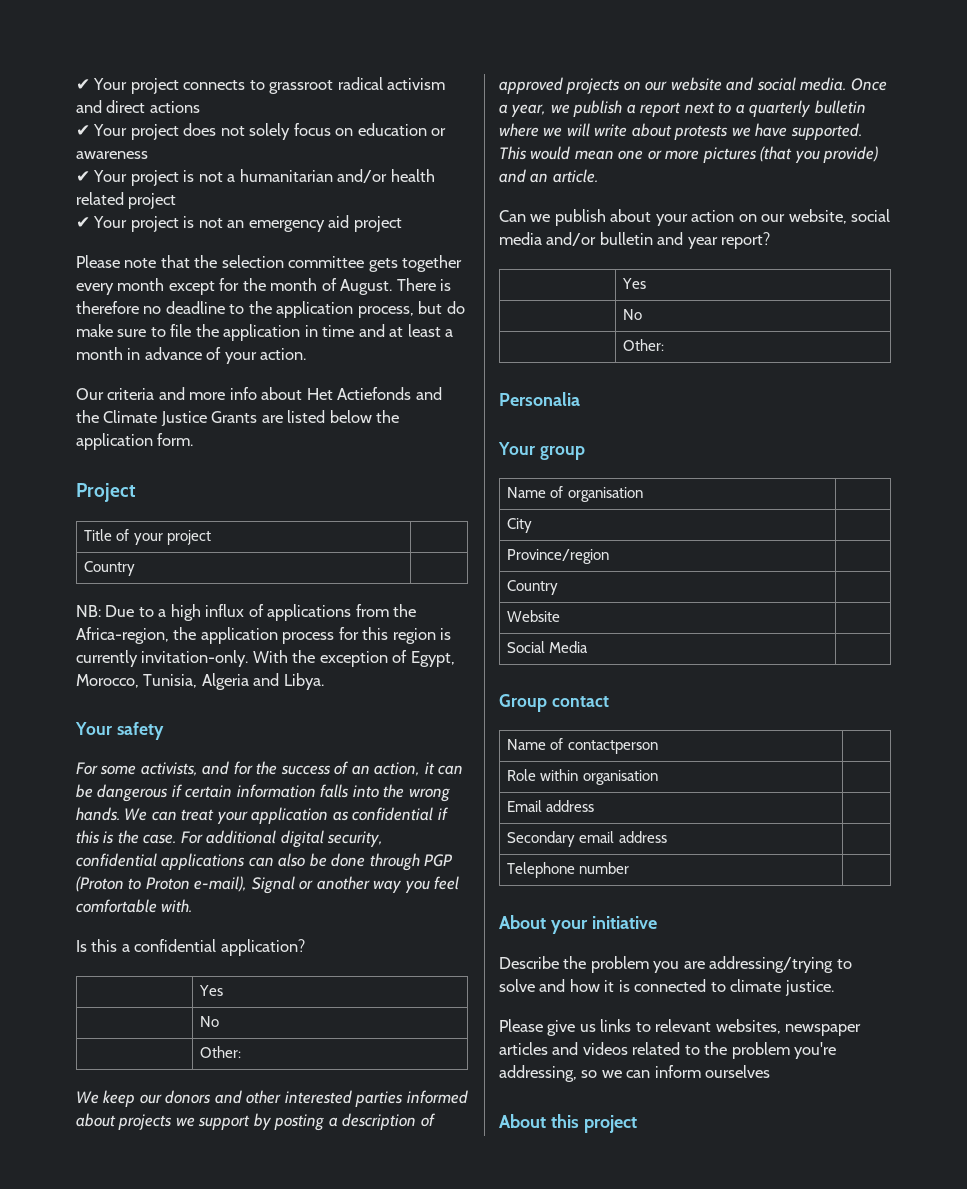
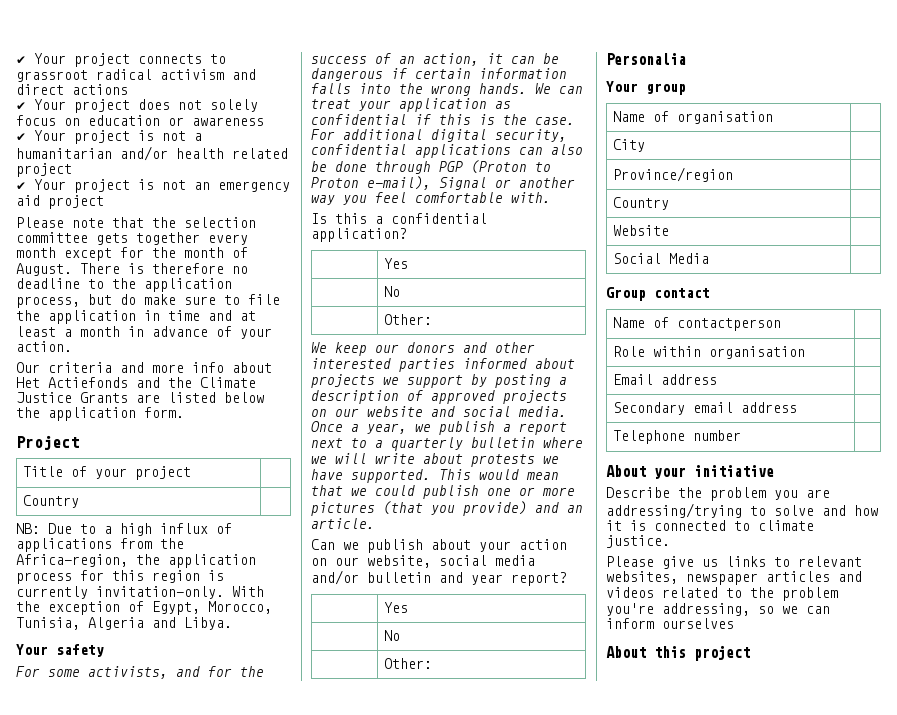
(614, 155) none -> [311,485,479,499] that we could publish

